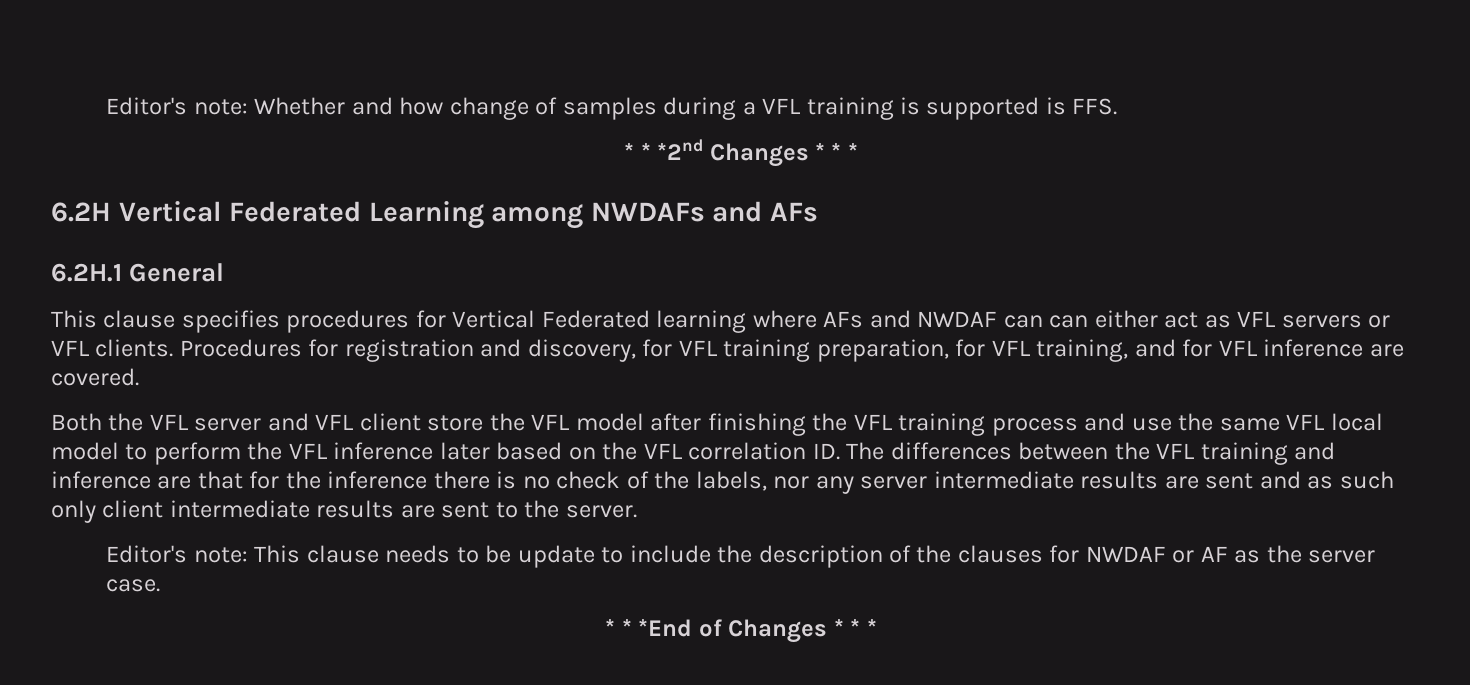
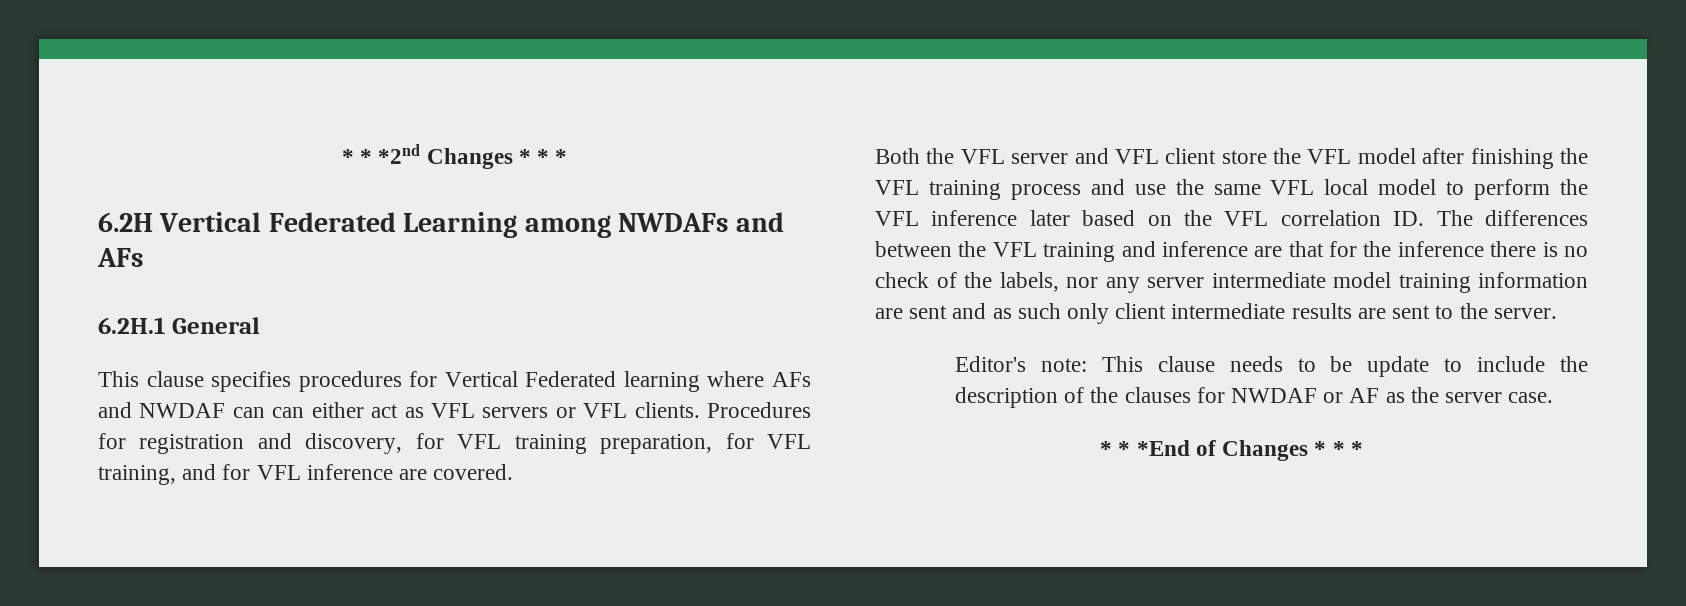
[106,97,1118,120] Editor's note: Whether and how change of samples during a VFL training is supported is FFS. // -> (341, 156) none
[1080,471,1159,489] results -> [1333,272,1588,293] model training information

